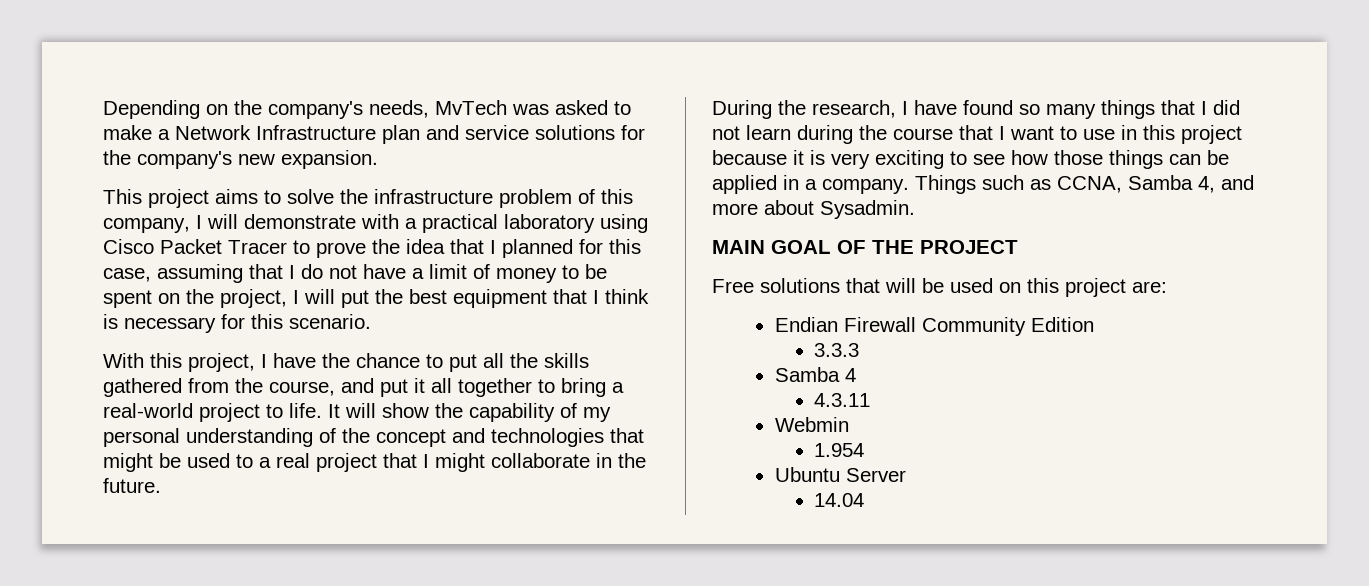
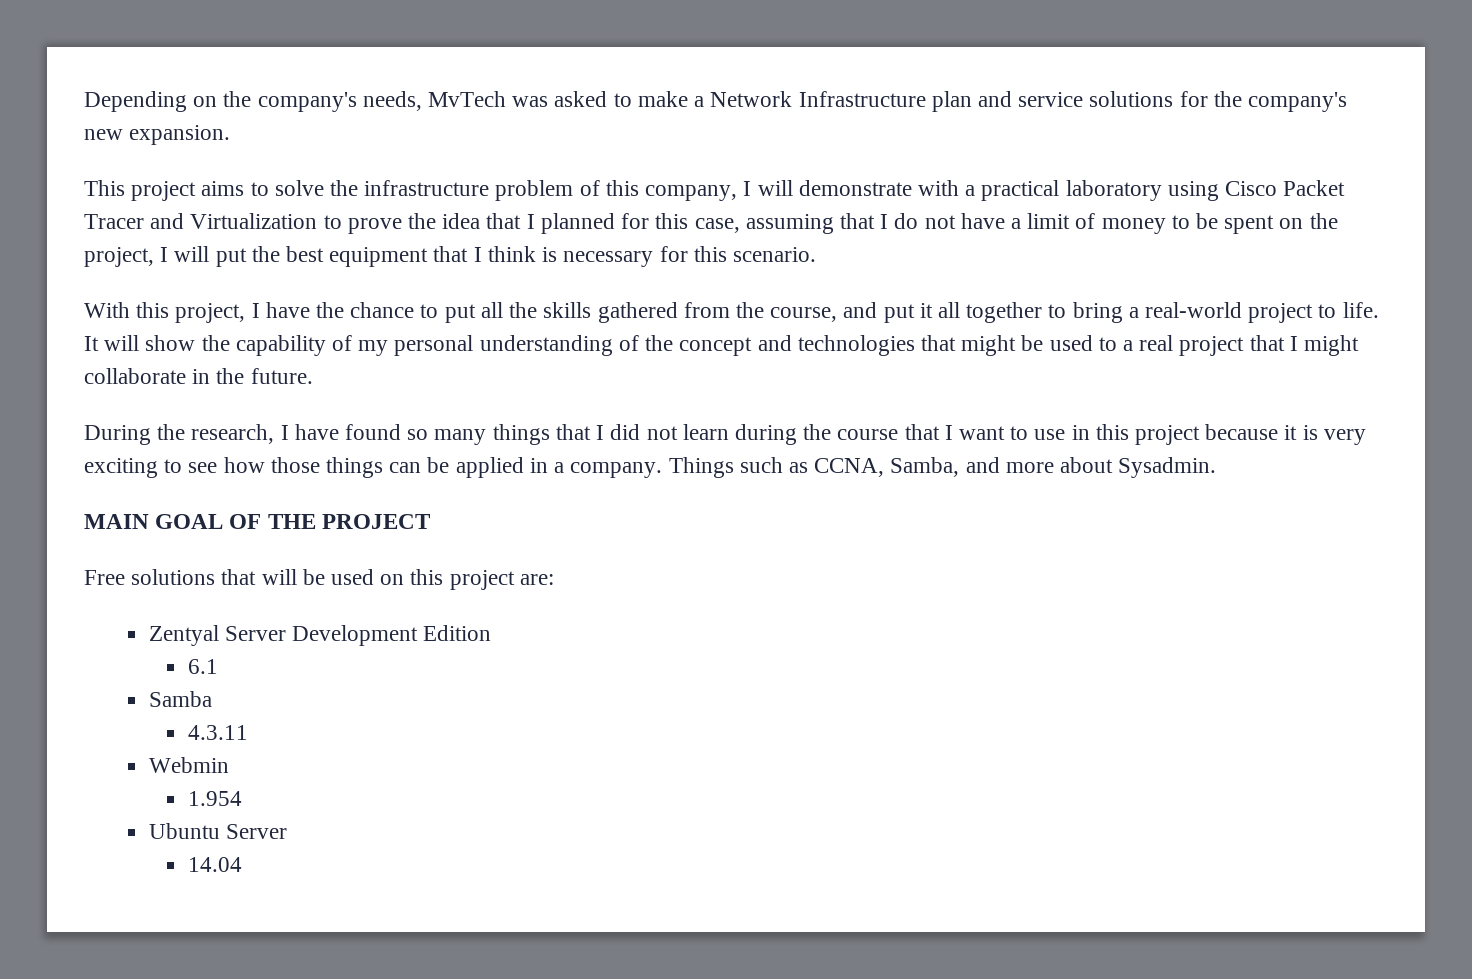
(287, 247) none -> [150,213,318,229] and Virtualization
[1128,175,1215,193] Samba 4, -> [890,457,960,477] Samba,
[774,317,1026,336] Endian Firewall Community -> [148,625,419,646] Zentyal Server Development
[814,343,860,357] [774,367,856,382] 3.3.3 // Samba 4 -> [187,659,218,674] [148,691,212,707] 6.1 // Samba

